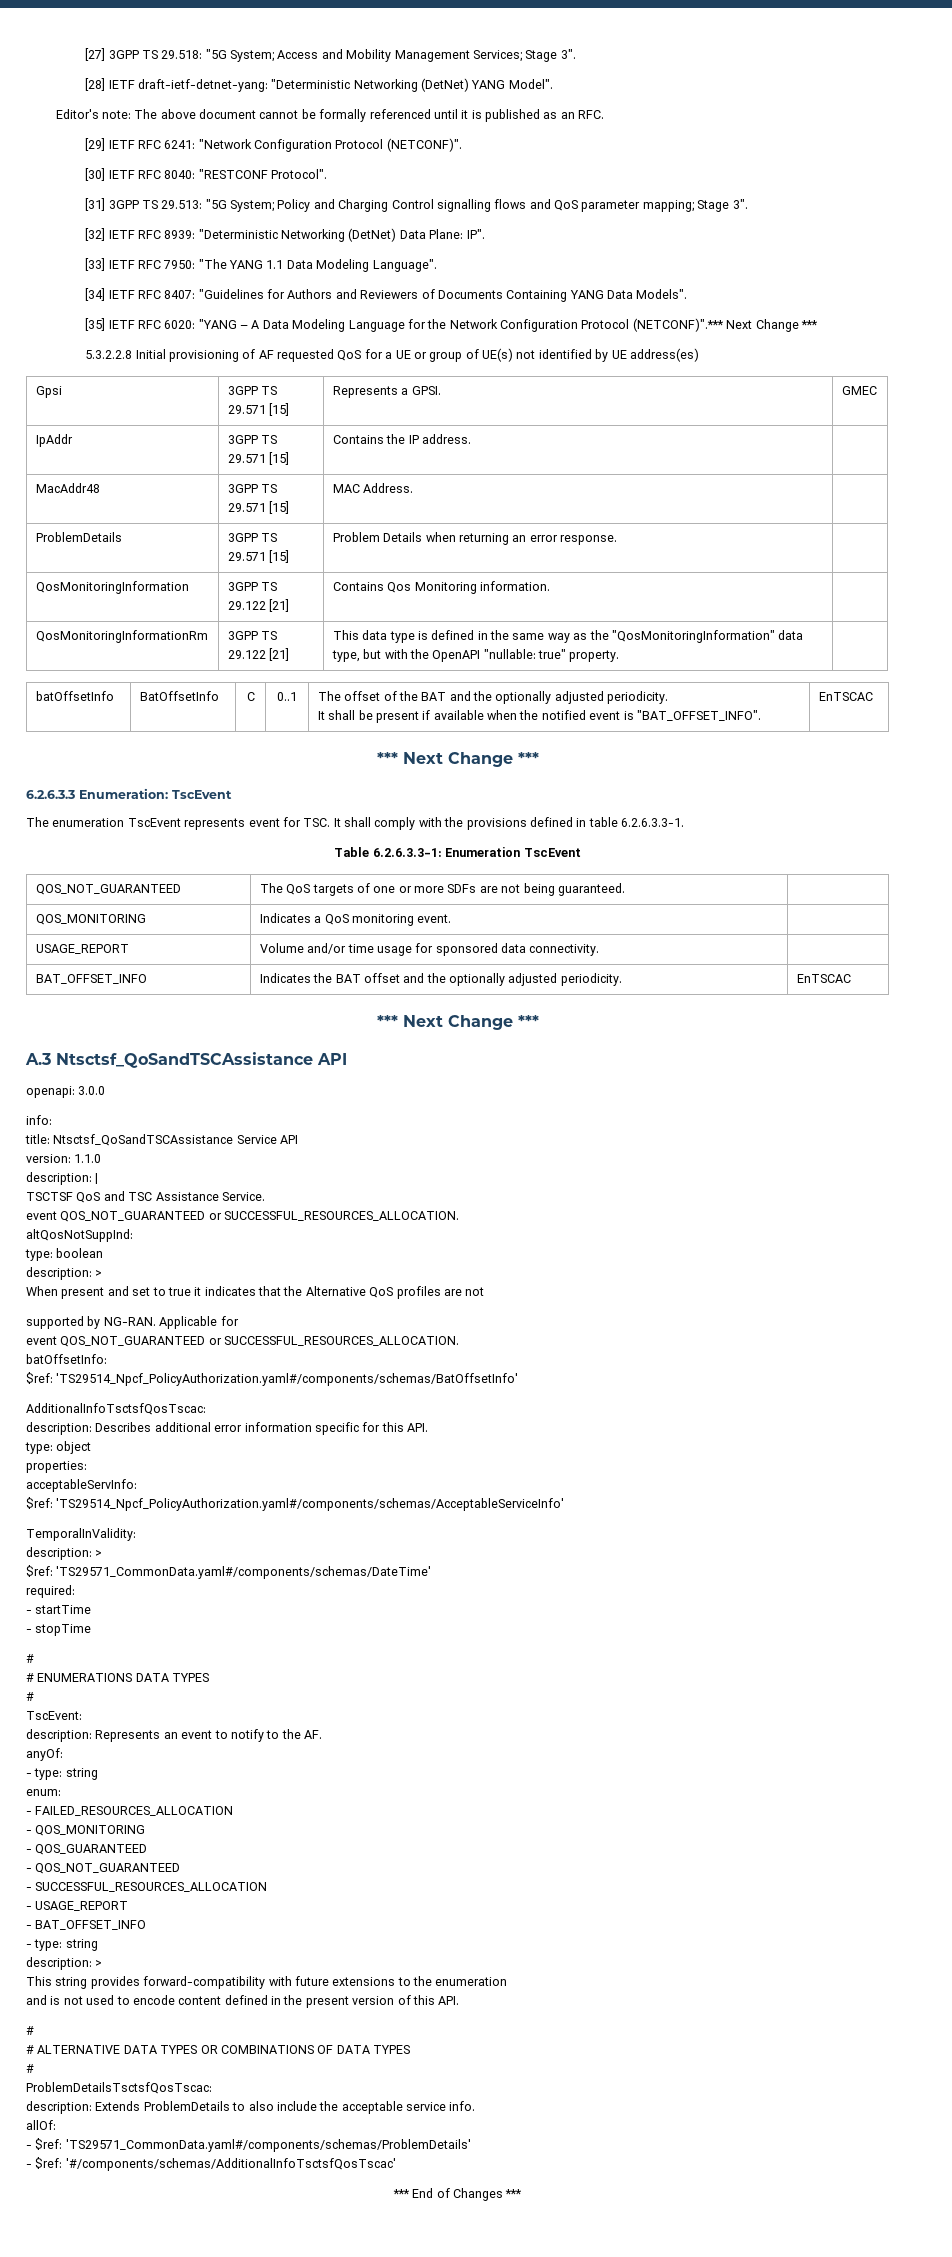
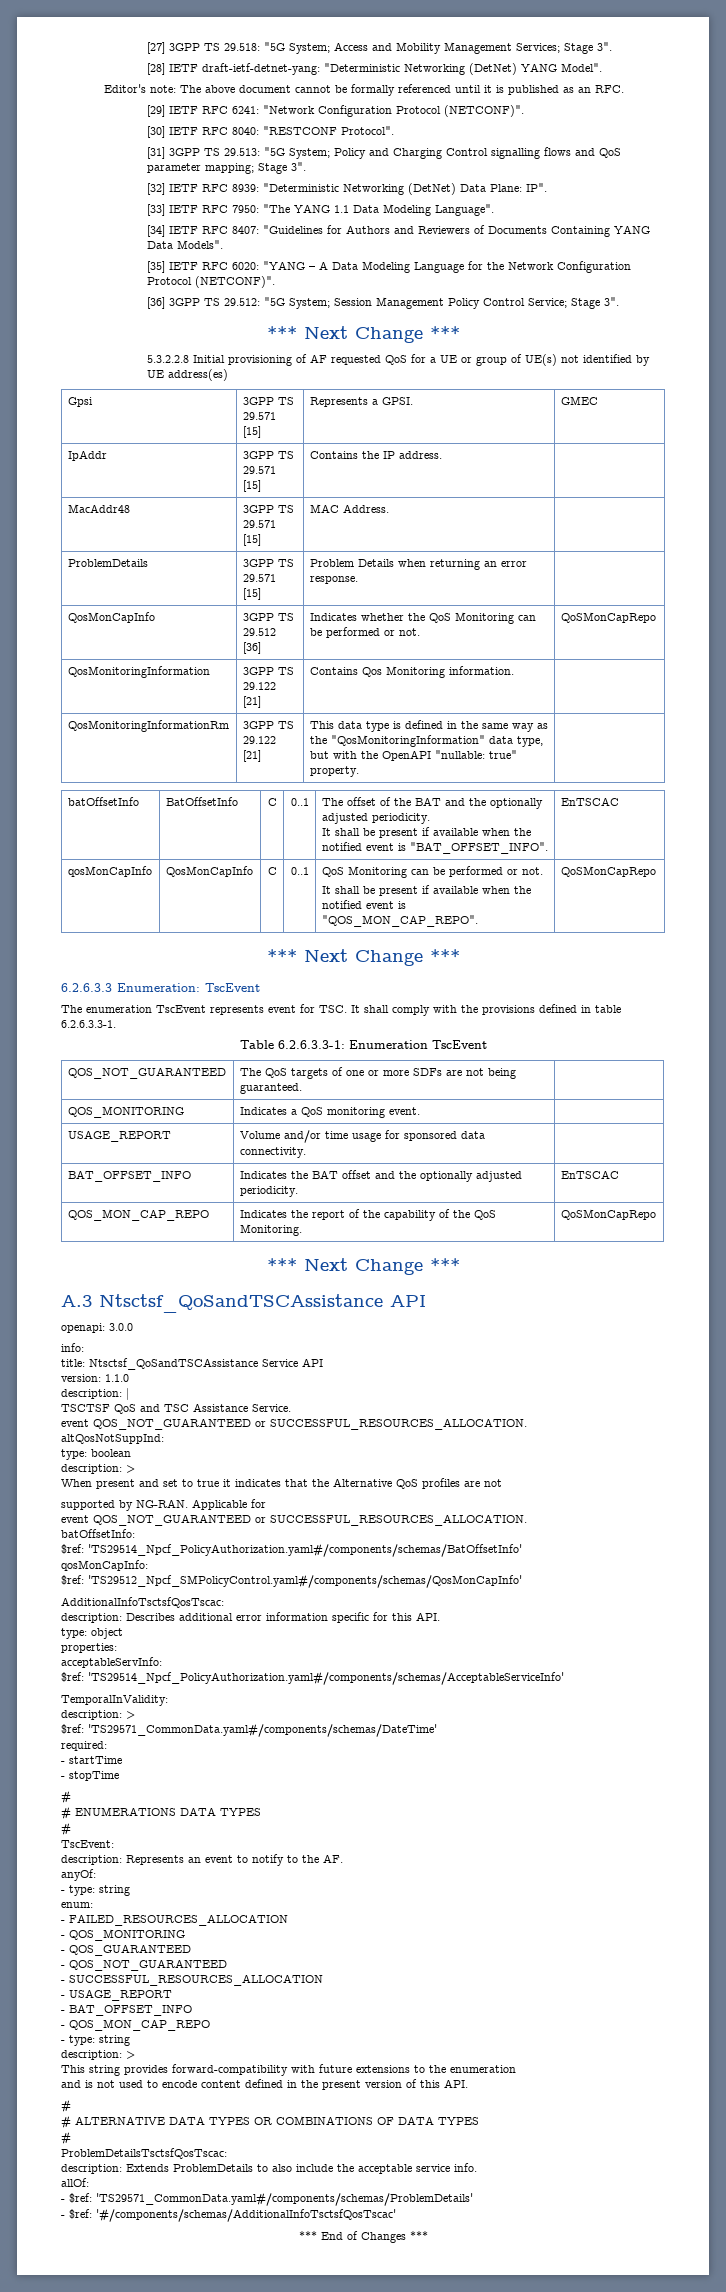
[632,318,724,332] (NETCONF)".*** -> [194,276,275,288] [146,297,619,309] [266,326,297,339] (NETCONF)". // [36] 3GPP TS 29.512: "5G System; Session Management Policy Control Service; Stage 3". // ***
(618, 540) none -> [67,612,155,623] [242,613,294,621] [242,628,276,636] [242,642,261,654] [309,612,536,624] [309,627,420,638] [560,612,656,623] // QosMonCapInfo | 3GPP TS 29.512 [36] | Indicates whether the QoS Monitoring can be performed or not. | QoSMonCapRepo
(873, 696) none -> [67,866,152,877] [165,866,253,877] [267,867,277,875] [290,867,309,875] [321,866,543,878] [321,885,531,896] [321,900,406,909] [321,915,478,927] [560,866,656,877] // qosMonCapInfo | QosMonCapInfo | C | 0..1 | QoS Monitoring can be performed or not. // It shall be present if available when the notified event is "QOS_MON_CAP_REPO". | QoSMonCapRepo
(851, 978) none -> [67,1209,209,1221] [239,1209,496,1221] [239,1224,302,1236] [560,1209,656,1220] // QOS_MON_CAP_REPO | Indicates the report of the capability of the QoS Monitoring. | QoSMonCapRepo
(519, 1379) none -> [61,1560,148,1571] [61,1574,522,1588] // qosMonCapInfo: // $ref: 'TS29512_Npcf_SMPolicyControl.yaml#/components/schemas/QosMonCapInfo'
(147, 1925) none -> [61,2019,210,2031] // - QOS_MON_CAP_REPO

